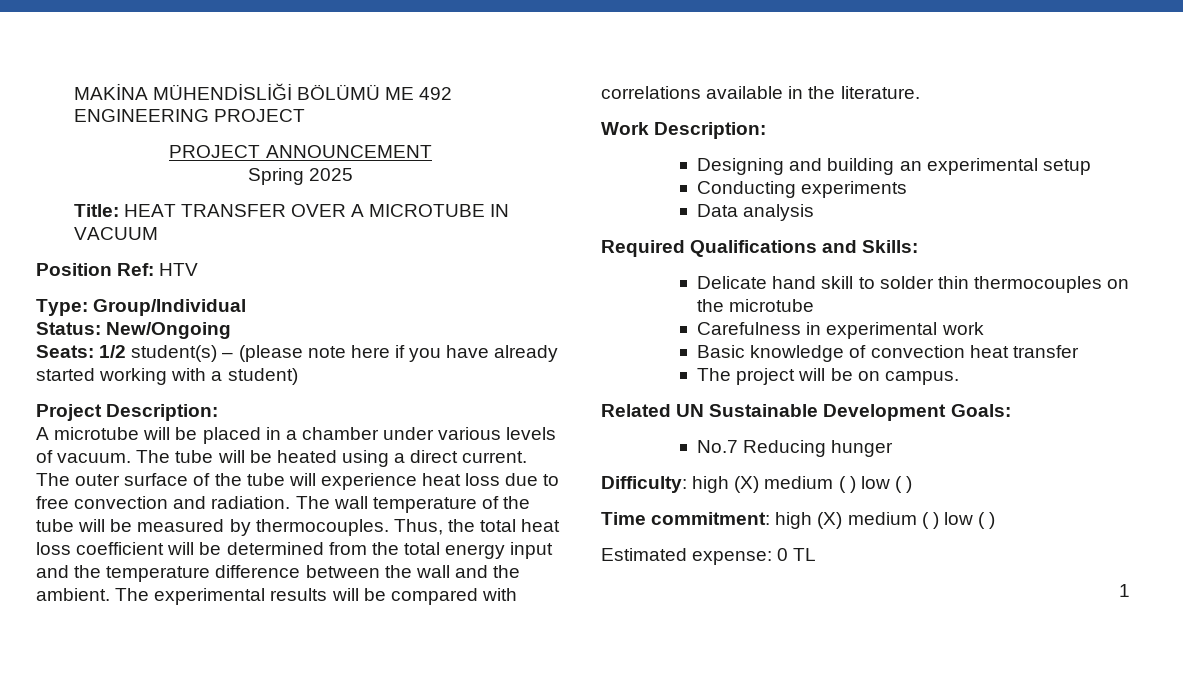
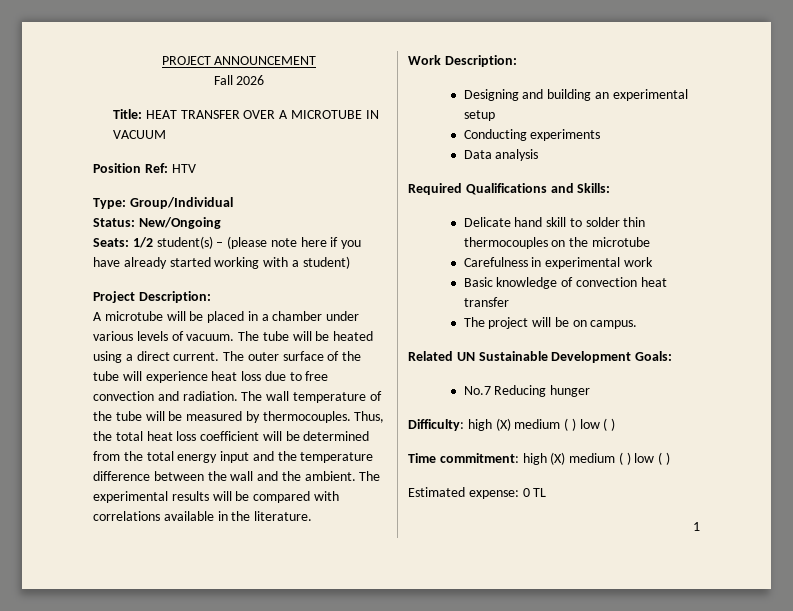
[73,83,453,100] [73,109,305,122] MAKİNA MÜHENDİSLİĞİ BÖLÜMÜ ME 492 ENGINEERING PROJECT // -> (161, 60) none
[247,168,354,185] Spring 2025 -> [213,75,265,85] Fall 2026

